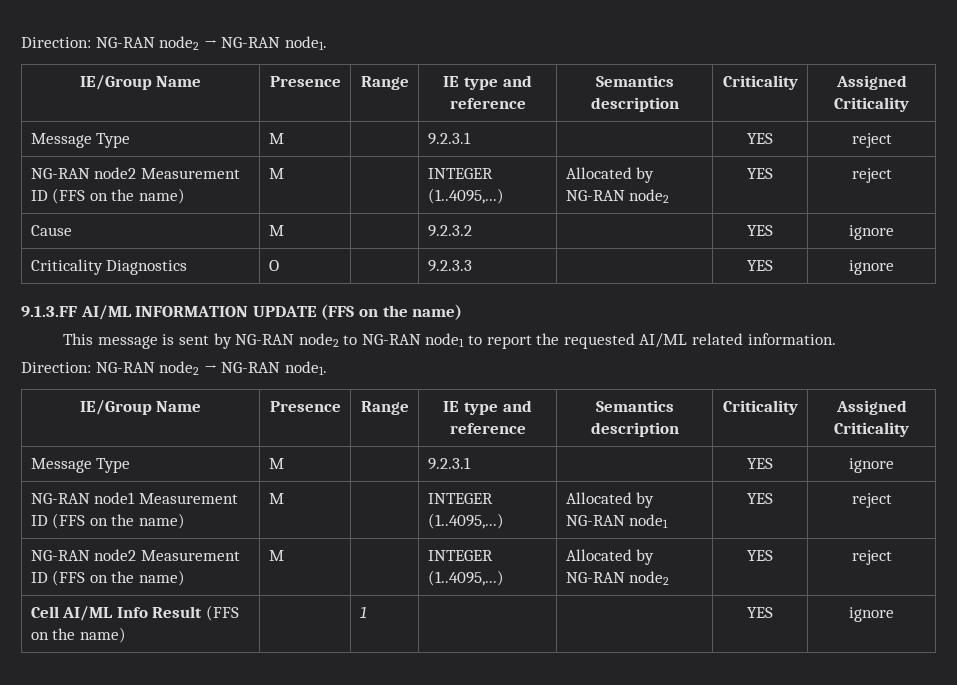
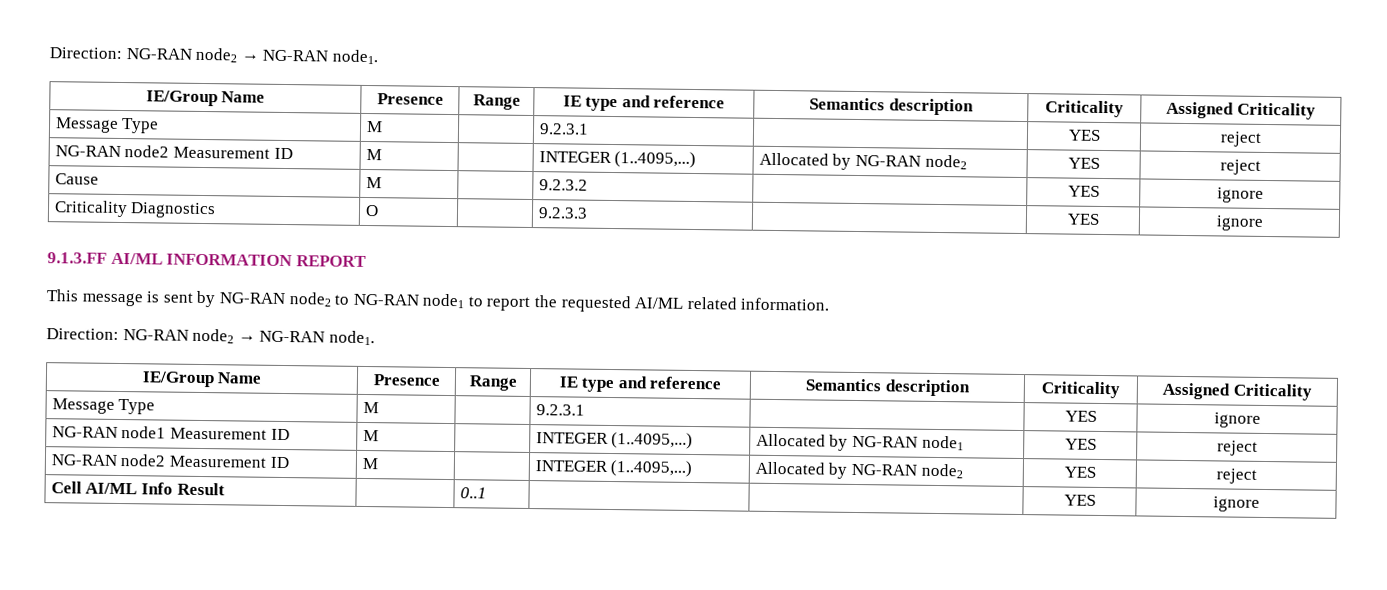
[52,188,185,204] (FFS on the name) -> (293, 153) none
[252,304,463,320] UPDATE (FFS on the name) -> [295,255,367,268] REPORT
[52,513,185,529] (FFS on the name) -> (290, 434) none
[52,570,185,586] (FFS on the name) -> (289, 462) none
[205,605,239,621] [30,627,126,643] [359,606,367,618] (FFS on the name) | | 1 -> [459,487,487,499] | | 0..1

